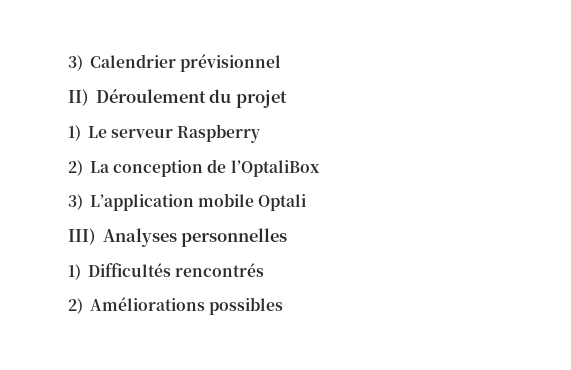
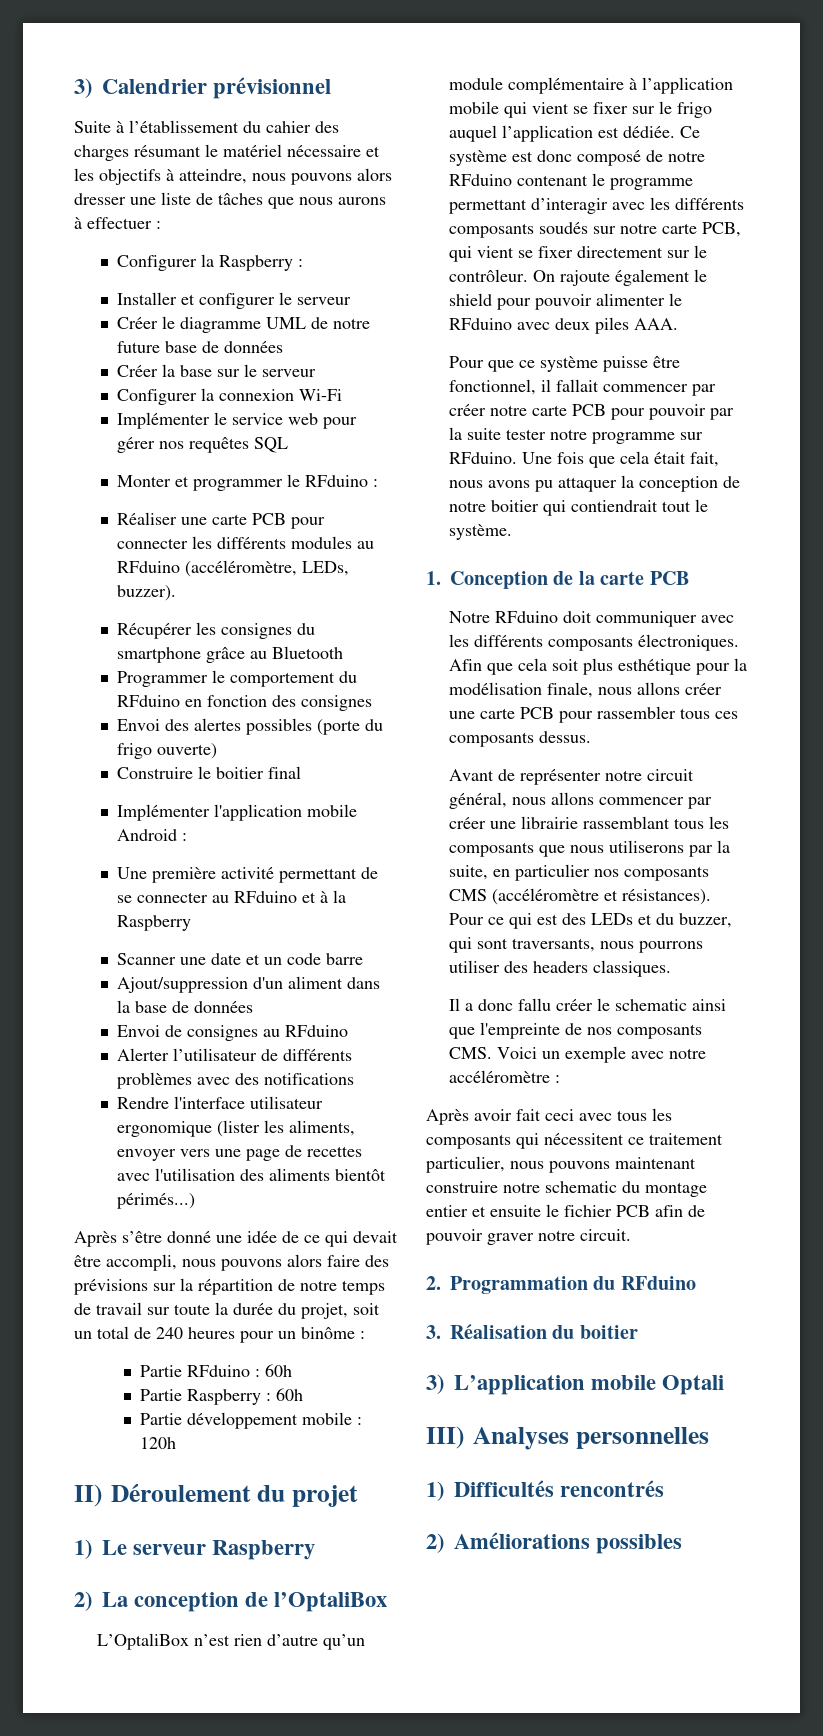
(282, 63) none -> [74,120,339,133] [74,144,380,161] [74,168,392,185] [74,192,386,209] [74,217,161,229] [117,254,304,271] [117,292,352,309] [117,316,371,333] [117,341,284,353] [117,364,317,377] [117,388,343,405] [117,412,358,429] [117,437,289,453] [117,474,379,491] [117,512,326,529] [117,536,375,549] [117,560,350,577] [117,585,177,601] [117,622,316,639] [117,646,344,663] [117,670,358,687] [117,695,373,711] [117,718,384,735] [117,743,218,759] [117,766,302,779] [117,804,358,821] [117,829,188,841] [117,867,379,883] [117,890,347,903] [117,915,192,931] [117,953,364,965] [117,976,381,993] [117,1000,254,1013] [117,1025,349,1041] [117,1048,353,1061] [117,1072,355,1089] [117,1096,324,1109] [117,1120,356,1137] [117,1145,363,1161] [117,1168,387,1181] [117,1193,196,1209] [74,1231,398,1247] [74,1254,389,1271] [74,1278,385,1295] [74,1302,380,1319] [74,1326,365,1343] [140,1364,293,1377] [140,1388,304,1405] [140,1412,363,1429] [140,1437,177,1449] // Suite à l’établissement du cahier des charges résumant le matériel nécessaire et les objectifs à atteindre, nous pouvons alors dresser une liste de tâches que nous aurons à effectuer : // Configurer la Raspberry : // Installer et configurer le serveur // Créer le diagramme UML de notre future base de données // Créer la base sur le serveur // Configurer la connexion Wi-Fi // Implémenter le service web pour gérer nos requêtes SQL // Monter et programmer le RFduino : // Réaliser une carte PCB pour connecter les différents modules au RFduino (accéléromètre, LEDs, buzzer). // Récupérer les consignes du smartphone grâce au Bluetooth // Programmer le comportement du RFduino en fonction des consignes // Envoi des alertes possibles (porte du frigo ouverte) // Construire le boitier final // Implémenter l'application mobile Android : // Une première activité permettant de se connecter au RFduino et à la Raspberry // Scanner une date et un code barre // Ajout/suppression d'un aliment dans la base de données // Envoi de consignes au RFduino // Alerter l’utilisateur de différents problèmes avec des notifications // Rendre l'interface utilisateur ergonomique (lister les aliments, envoyer vers une page de recettes avec l'utilisation des aliments bientôt périmés...) // Après s’être donné une idée de ce qui devait être accompli, nous pouvons alors faire des prévisions sur la répartition de notre temps de travail sur toute la durée du projet, soit un total de 240 heures pour un binôme : // Partie RFduino : 60h // Partie Raspberry : 60h // Partie développement mobile : 120h
(320, 168) none -> [97,1633,366,1650] [449,77,734,94] [449,101,713,118] [449,125,701,142] [449,150,706,166] [449,173,694,190] [449,197,745,214] [449,222,742,238] [449,245,708,262] [449,269,708,286] [449,293,683,310] [449,317,679,334] [449,356,681,372] [449,379,717,396] [449,404,735,420] [449,427,704,444] [449,451,720,468] [449,475,741,492] [449,499,709,516] [449,524,513,540] [426,571,689,589] [449,611,735,627] [449,634,740,651] [449,658,748,675] [449,682,723,698] [449,706,739,723] [449,731,592,747] [449,769,695,785] [449,792,713,809] [449,816,730,829] [449,840,731,857] [449,864,710,881] [449,888,712,905] [449,913,733,929] [449,937,704,953] [449,960,672,977] [449,998,727,1011] [449,1022,703,1039] [449,1046,707,1063] [449,1070,561,1083] [426,1108,672,1125] [426,1133,723,1149] [426,1156,696,1173] [426,1181,707,1197] [426,1204,705,1217] [426,1229,631,1245] [426,1276,696,1294] [426,1324,638,1339] // L’OptaliBox n’est rien d’autre qu’un module complémentaire à l’application mobile qui vient se fixer sur le frigo auquel l’application est dédiée. Ce système est donc composé de notre RFduino contenant le programme permettant d’interagir avec les différents composants soudés sur notre carte PCB, qui vient se fixer directement sur le contrôleur. On rajoute également le shield pour pouvoir alimenter le RFduino avec deux piles AAA. // Pour que ce système puisse être fonctionnel, il fallait commencer par créer notre carte PCB pour pouvoir par la suite tester notre programme sur RFduino. Une fois que cela était fait, nous avons pu attaquer la conception de notre boitier qui contiendrait tout le système. // 1. Conception de la carte PCB // Notre RFduino doit communiquer avec les différents composants électroniques. Afin que cela soit plus esthétique pour la modélisation finale, nous allons créer une carte PCB pour rassembler tous ces composants dessus. // Avant de représenter notre circuit général, nous allons commencer par créer une librairie rassemblant tous les composants que nous utiliserons par la suite, en particulier nos composants CMS (accéléromètre et résistances). Pour ce qui est des LEDs et du buzzer, qui sont traversants, nous pourrons utiliser des headers classiques. // Il a donc fallu créer le schematic ainsi que l'empreinte de nos composants CMS. Voici un exemple avec notre accéléromètre : // Après avoir fait ceci avec tous les composants qui nécessitent ce traitement particulier, nous pouvons maintenant construire notre schematic du montage entier et ensuite le fichier PCB afin de pouvoir graver notre circuit. // 2. Programmation du RFduino // 3. Réalisation du boitier

